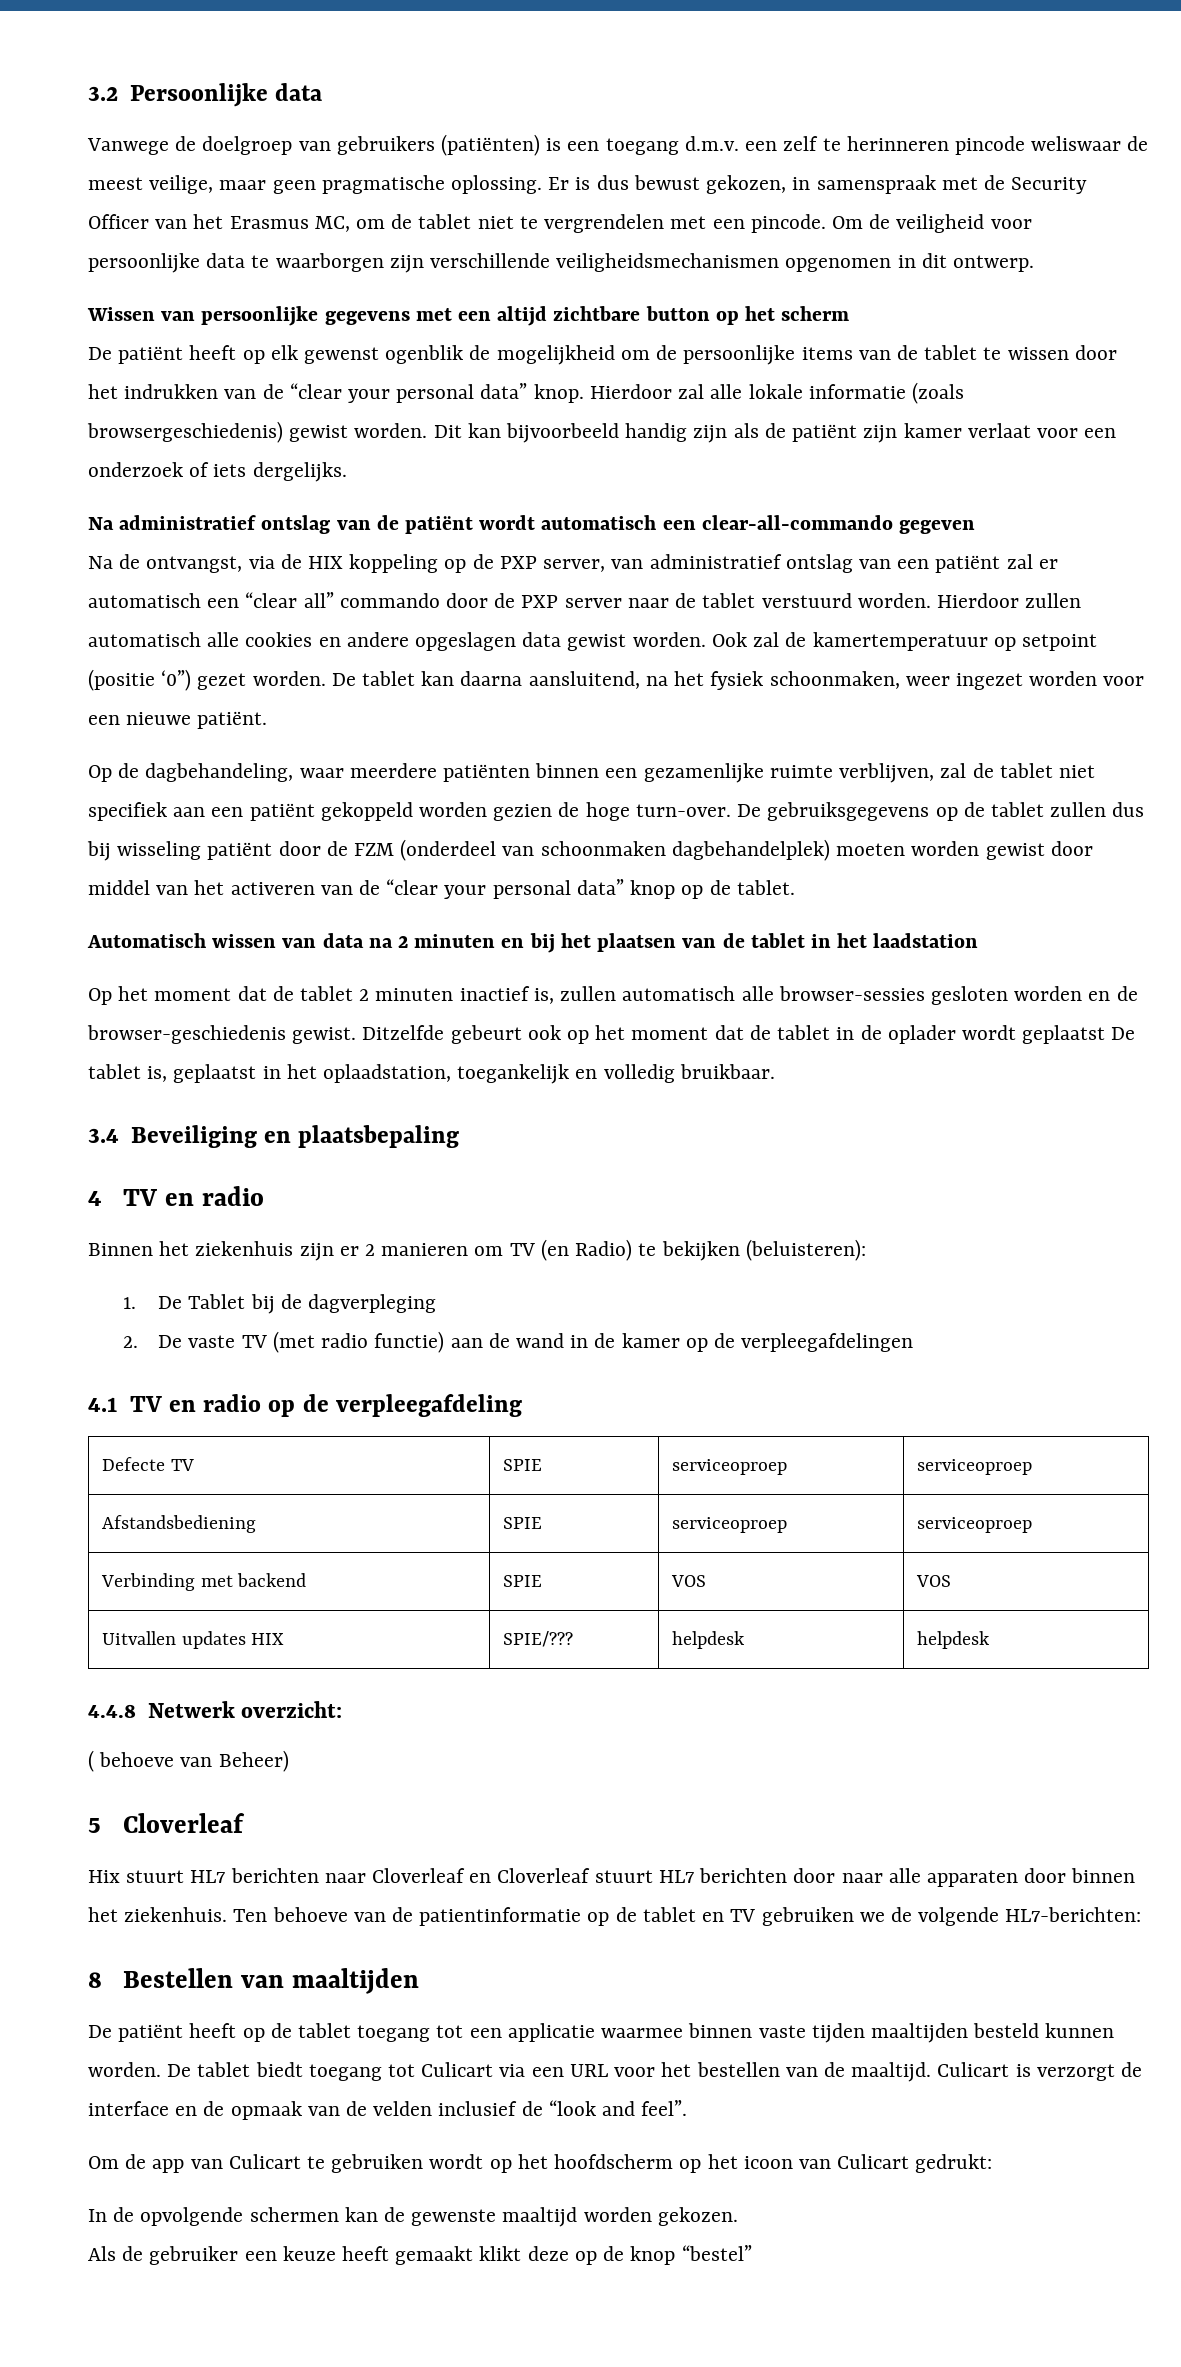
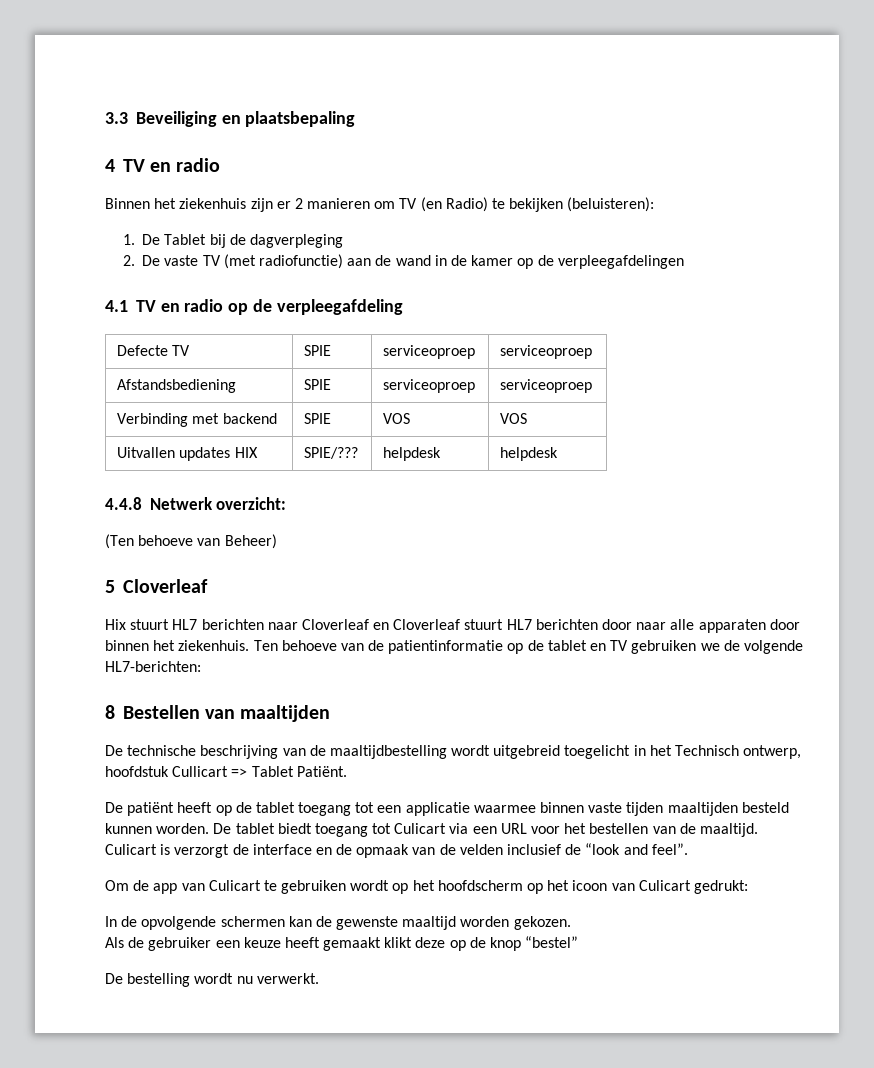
[88,83,322,107] [87,134,1149,156] [88,175,1088,194] [88,214,1032,233] [88,253,1035,273] [87,306,850,326] [88,345,1117,365] [88,382,964,404] [87,421,1117,443] [88,462,347,482] [88,515,976,534] [88,554,1058,573] [88,592,1082,608] [88,632,1097,651] [88,669,1145,691] [88,711,268,729] [88,763,1095,783] [88,802,1145,821] [87,839,1093,861] [88,879,795,899] [87,933,979,953] [88,986,1138,1005] [87,1025,1136,1044] [88,1064,775,1084] [88,1128,119,1143] 3.2 Persoonlijke data // Vanwege de doelgroep van gebruikers (patiënten) is een toegang d.m.v. een zelf te herinneren pincode weliswaar de meest veilige, maar geen pragmatische oplossing. Er is dus bewust gekozen, in samenspraak met de Security Officer van het Erasmus MC, om de tablet niet te vergrendelen met een pincode. Om de veiligheid voor persoonlijke data te waarborgen zijn verschillende veiligheidsmechanismen opgenomen in dit ontwerp. // Wissen van persoonlijke gegevens met een altijd zichtbare button op het scherm // De patiënt heeft op elk gewenst ogenblik de mogelijkheid om de persoonlijke items van de tablet te wissen door het indrukken van de “clear your personal data” knop. Hierdoor zal alle lokale informatie (zoals browsergeschiedenis) gewist worden. Dit kan bijvoorbeeld handig zijn als de patiënt zijn kamer verlaat voor een onderzoek of iets dergelijks. // Na administratief ontslag van de patiënt wordt automatisch een clear-all-commando gegeven // Na de ontvangst, via de HIX koppeling op de PXP server, van administratief ontslag van een patiënt zal er automatisch een “clear all” commando door de PXP server naar de tablet verstuurd worden. Hierdoor zullen automatisch alle cookies en andere opgeslagen data gewist worden. Ook zal de kamertemperatuur op setpoint (positie ‘0”) gezet worden. De tablet kan daarna aansluitend, na het fysiek schoonmaken, weer ingezet worden voor een nieuwe patiënt. // Op de dagbehandeling, waar meerdere patiënten binnen een gezamenlijke ruimte verblijven, zal de tablet niet specifiek aan een patiënt gekoppeld worden gezien de hoge turn-over. De gebruiksgegevens op de tablet zullen dus bij wisseling patiënt door de FZM (onderdeel van schoonmaken dagbehandelplek) moeten worden gewist door middel van het activeren van de “clear your personal data” knop op de tablet. // Automatisch wissen van data na 2 minuten en bij het plaatsen van de tablet in het laadstation // Op het moment dat de tablet 2 minuten inactief is, zullen automatisch alle browser-sessies gesloten worden en de browser-geschiedenis gewist. Ditzelfde gebeurt ook op het moment dat de tablet in de oplader wordt geplaatst De tablet is, geplaatst in het oplaadstation, toegankelijk en volledig bruikbaar. // 3.4 -> [105,112,128,124] 3.3
[321,1331,445,1353] radio functie) -> [259,254,344,269] radiofunctie)
[88,1750,94,1772] ( -> [105,534,134,549] (Ten
(419, 1981) none -> [105,745,802,759] [105,766,347,777] // De technische beschrijving van de maaltijdbestelling wordt uitgebreid toegelicht in het Technisch ontwerp, hoofdstuk Cullicart => Tablet Patiënt.
(752, 2253) none -> [105,973,319,987] // De bestelling wordt nu verwerkt.

